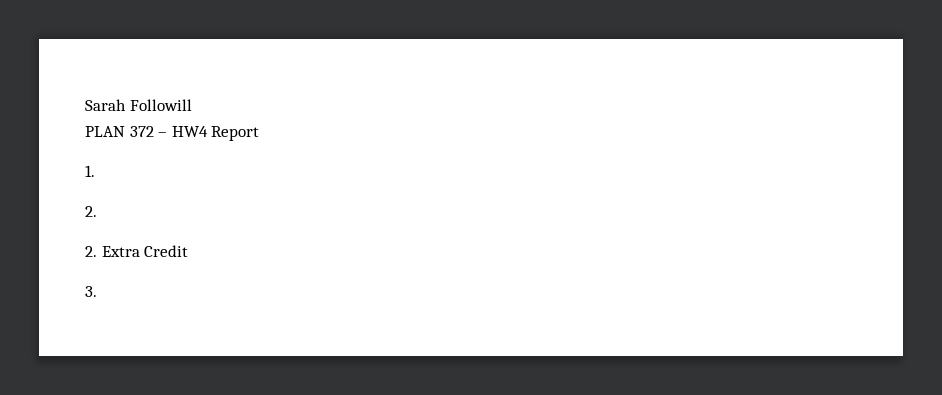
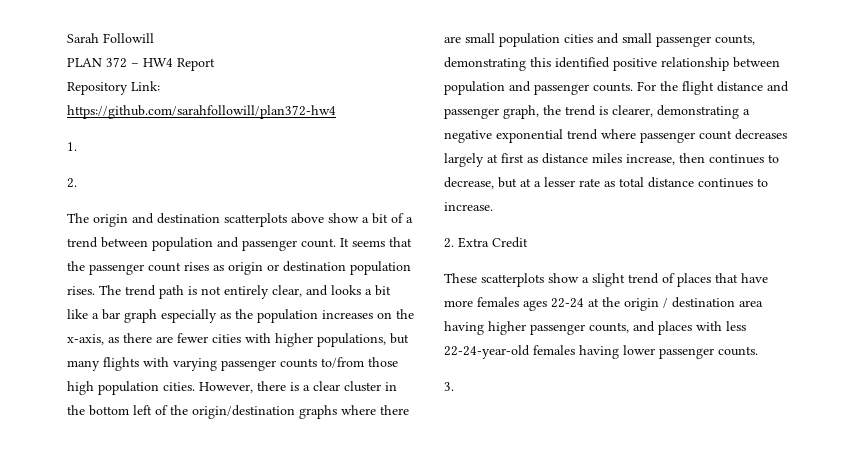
(260, 133) none -> [67,81,160,95] [67,105,336,119] // Repository Link: https://github.com/sarahfollowill/plan372-hw4
[85,245,189,257] 2. Extra Credit -> [67,213,413,227] [67,237,412,251] [67,261,411,275] [67,285,391,299] [67,309,414,323] [67,333,409,347] [67,357,398,371] [67,381,397,395] [67,405,409,419] [444,33,755,47] [444,57,780,71] [444,81,789,95] [444,105,750,119] [444,129,787,143] [444,153,779,167] [444,177,768,189] [444,202,493,211] [444,237,528,248] [444,273,768,287] [444,297,763,311] [444,321,746,335] [444,345,758,359] The origin and destination scatterplots above show a bit of a trend between population and passenger count. It seems that the passenger count rises as origin or destination population rises. The trend path is not entirely clear, and looks a bit like a bar graph especially as the population increases on the x-axis, as there are fewer cities with higher populations, but many flights with varying passenger counts to/from those high population cities. However, there is a clear cluster in the bottom left of the origin/destination graphs where there are small population cities and small passenger counts, demonstrating this identified positive relationship between population and passenger counts. For the flight distance and passenger graph, the trend is clearer, demonstrating a negative exponential trend where passenger count decreases largely at first as distance miles increase, then continues to decrease, but at a lesser rate as total distance continues to increase. // 2. Extra Credit // These scatterplots show a slight trend of places that have more females ages 22-24 at the origin / destination area having higher passenger counts, and places with less 22-24-year-old females having lower passenger counts.

